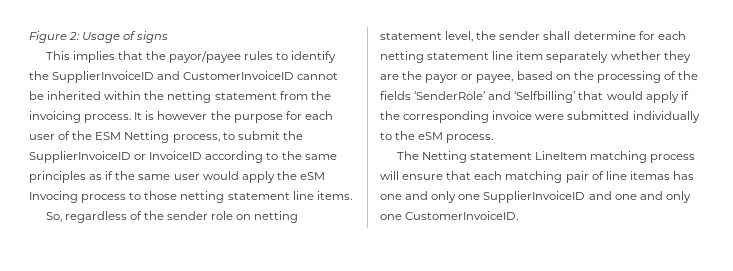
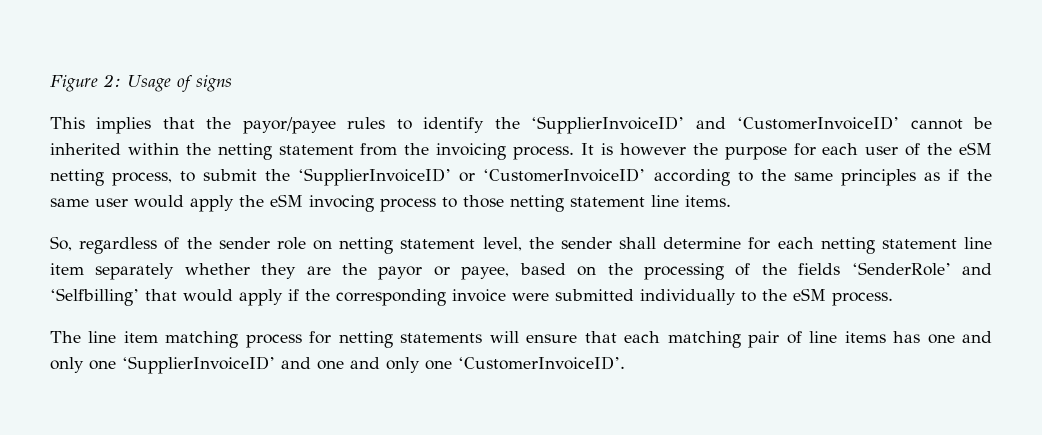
[52,71,295,83] SupplierInvoiceID and CustomerInvoiceID -> [531,116,900,134] ‘SupplierInvoiceID’ and ‘CustomerInvoiceID’
[95,131,170,143] ESM Netting -> [959,142,993,155] [50,169,104,186] eSM netting
[29,151,203,163] SupplierInvoiceID or InvoiceID -> [298,168,646,186] ‘SupplierInvoiceID’ or ‘CustomerInvoiceID’
[29,191,78,203] Invocing -> [309,195,374,212] invocing
[421,151,696,163] Netting statement LineItem matching process -> [88,331,483,348] line item matching process for netting statements
[629,171,670,180] itemas -> [844,331,886,343] items
[483,191,586,203] SupplierInvoiceID -> [122,356,275,374] ‘SupplierInvoiceID’
[405,211,519,220] CustomerInvoiceID. -> [458,356,625,370] ‘CustomerInvoiceID’.

